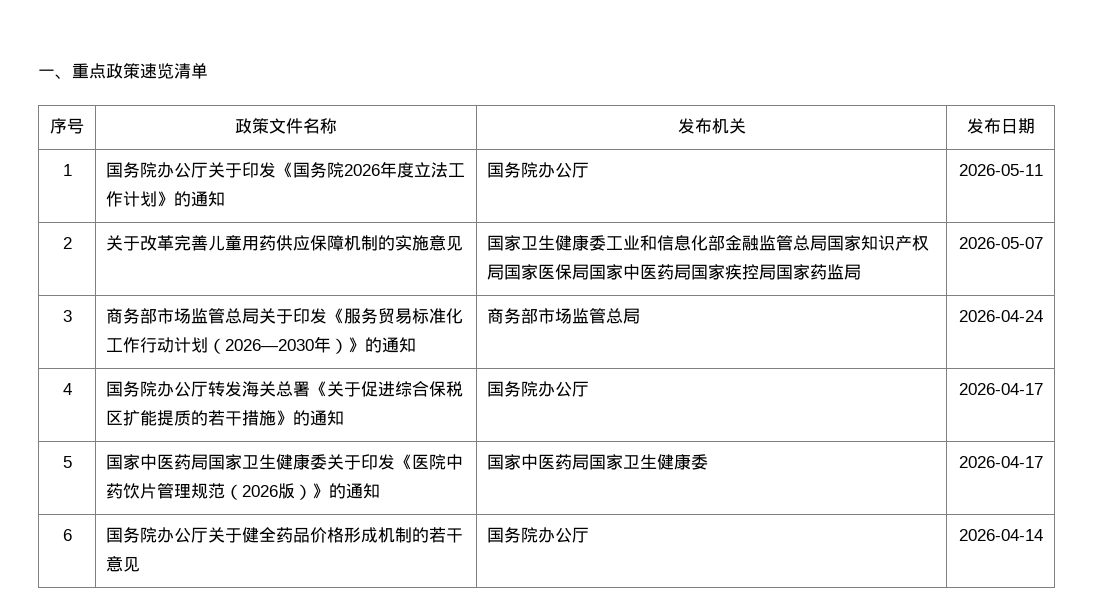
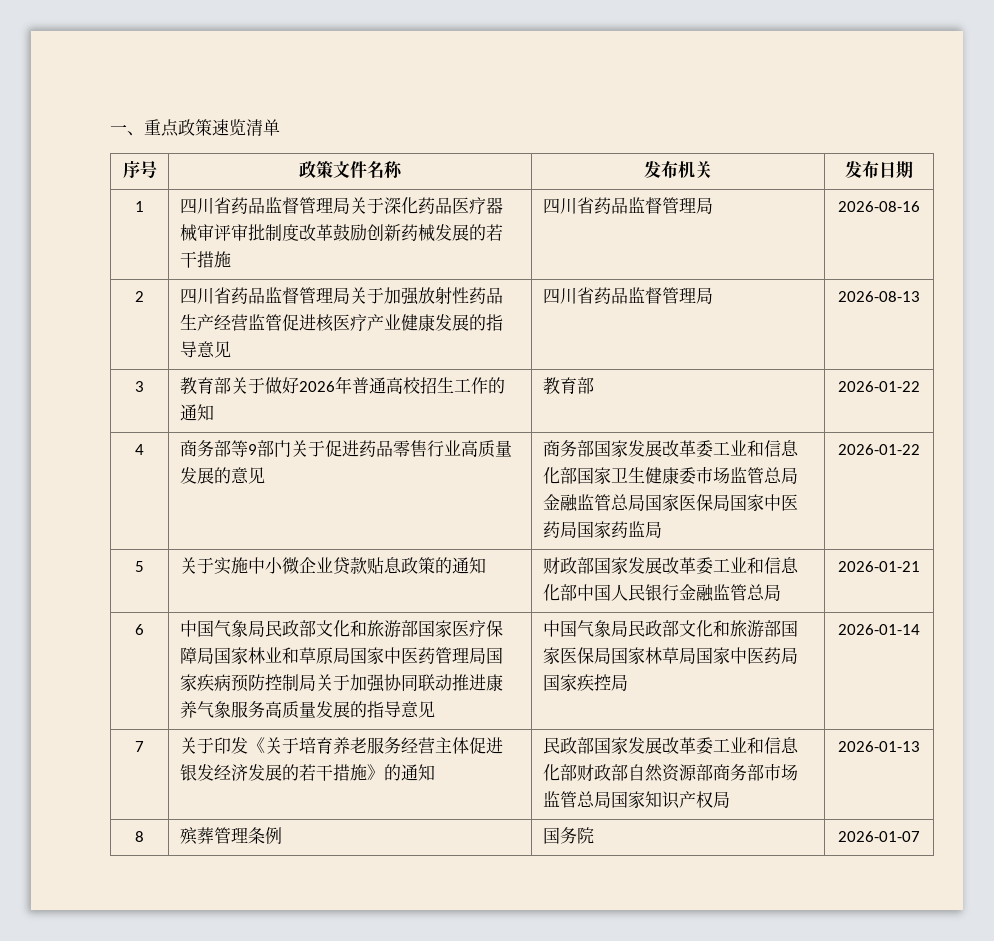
[106,161,466,178] [106,191,226,207] [487,162,590,178] [958,164,1043,176] [62,237,72,249] [106,235,464,251] [487,235,726,251] 国务院办公厅关于印发《国务院2026年度立法工作计划》的通知 | 国务院办公厅 | 2026-05-11 // 2 | 关于改革完善儿童用药供应保障机制的实施意见 | 国家卫生健康委工业和信息化部 -> [180,197,504,214] [180,224,504,242] [180,251,232,268] [543,197,714,214] [838,201,920,212] [135,291,144,302] [180,287,504,305] [180,314,504,332] [180,341,232,358] [543,287,714,304] [838,291,920,302] [135,381,144,392] [180,376,506,395] [180,404,215,421] [543,377,595,395] [838,381,920,392] [135,444,144,455] [180,440,513,458] [180,467,266,484] [543,440,800,458] [543,467,799,485] 四川省药品监督管理局关于深化药品医疗器械审评审批制度改革鼓励创新药械发展的若干措施 | 四川省药品监督管理局 | 2026-08-16 // 2 | 四川省药品监督管理局关于加强放射性药品生产经营监管促进核医疗产业健康发展的指导意见 | 四川省药品监督管理局 | 2026-08-13 // 3 | 教育部关于做好2026年普通高校招生工作的通知 | 教育部 | 2026-01-22 // 4 | 商务部等9部门关于促进药品零售行业高质量发展的意见 | 商务部国家发展改革委工业和信息化部国家卫生健康委市场监管总局
[861,235,930,251] [487,264,539,280] 知识产权局国家 -> (680, 503) none
[725,264,811,280] 疾控局国家 -> (612, 530) none
[958,237,1043,249] [62,310,72,322] [106,308,464,324] [106,336,417,354] [487,308,641,324] [958,310,1043,322] [62,383,72,395] [106,381,464,397] [106,410,192,426] 2026-05-07 // 3 | 商务部市场监管总局关于印发《服务贸易标准化工作行动计划（2026—2030年）》的通知 | 商务部市场监管总局 | 2026-04-24 // 4 | 国务院办公厅转发海关总署《关于促进综合保税区扩能提质 -> [838,444,920,455] [135,561,144,572] [180,557,487,575] [543,557,800,575] [543,584,782,602] [838,561,920,572] [135,624,144,635] [180,620,504,638] [180,647,504,665] [180,674,504,692] [180,701,436,719] [543,620,799,638] [543,647,799,665] [543,674,629,692] [838,624,920,635] [135,741,144,752] [180,737,504,754] [180,764,283,781] 2026-01-22 // 5 | 关于实施中小微企业贷款贴息政策的通知 | 财政部国家发展改革委工业和信息化部中国人民银行金融监管总局 | 2026-01-21 // 6 | 中国气象局民政部文化和旅游部国家医疗保障局国家林业和草原局国家中医药管理局国家疾病预防控制局关于加强协同联动推进康养气象服务高质量发展的指导意见 | 中国气象局民政部文化和旅游部国家医保局国家林草局国家中医药局国家疾控局 | 2026-01-14 // 7 | 关于印发《关于培育养老服务经营主体促进银发经济发展
[487,381,590,397] [958,383,1043,395] [62,456,72,468] [106,454,464,470] [106,483,381,500] [487,454,709,470] [958,456,1043,468] [62,529,72,541] [106,527,464,543] [106,556,141,572] [487,527,590,543] [958,529,1043,541] 国务院办公厅 | 2026-04-17 // 5 | 国家中医药局国家卫生健康委关于印发《医院中药饮片管理规范（2026版）》的通知 | 国家中医药局国家卫生健康委 | 2026-04-17 // 6 | 国务院办公厅关于健全药品价格形成机制的若干意见 | 国务院办公厅 | 2026-04-14 -> [543,737,800,755] [543,764,799,782] [543,791,731,809] [838,741,920,752] [135,831,144,842] [180,827,283,845] [543,827,595,844] [838,831,920,842] 民政部国家发展改革委工业和信息化部财政部自然资源部商务部市场监管总局国家知识产权局 | 2026-01-13 // 8 | 殡葬管理条例 | 国务院 | 2026-01-07

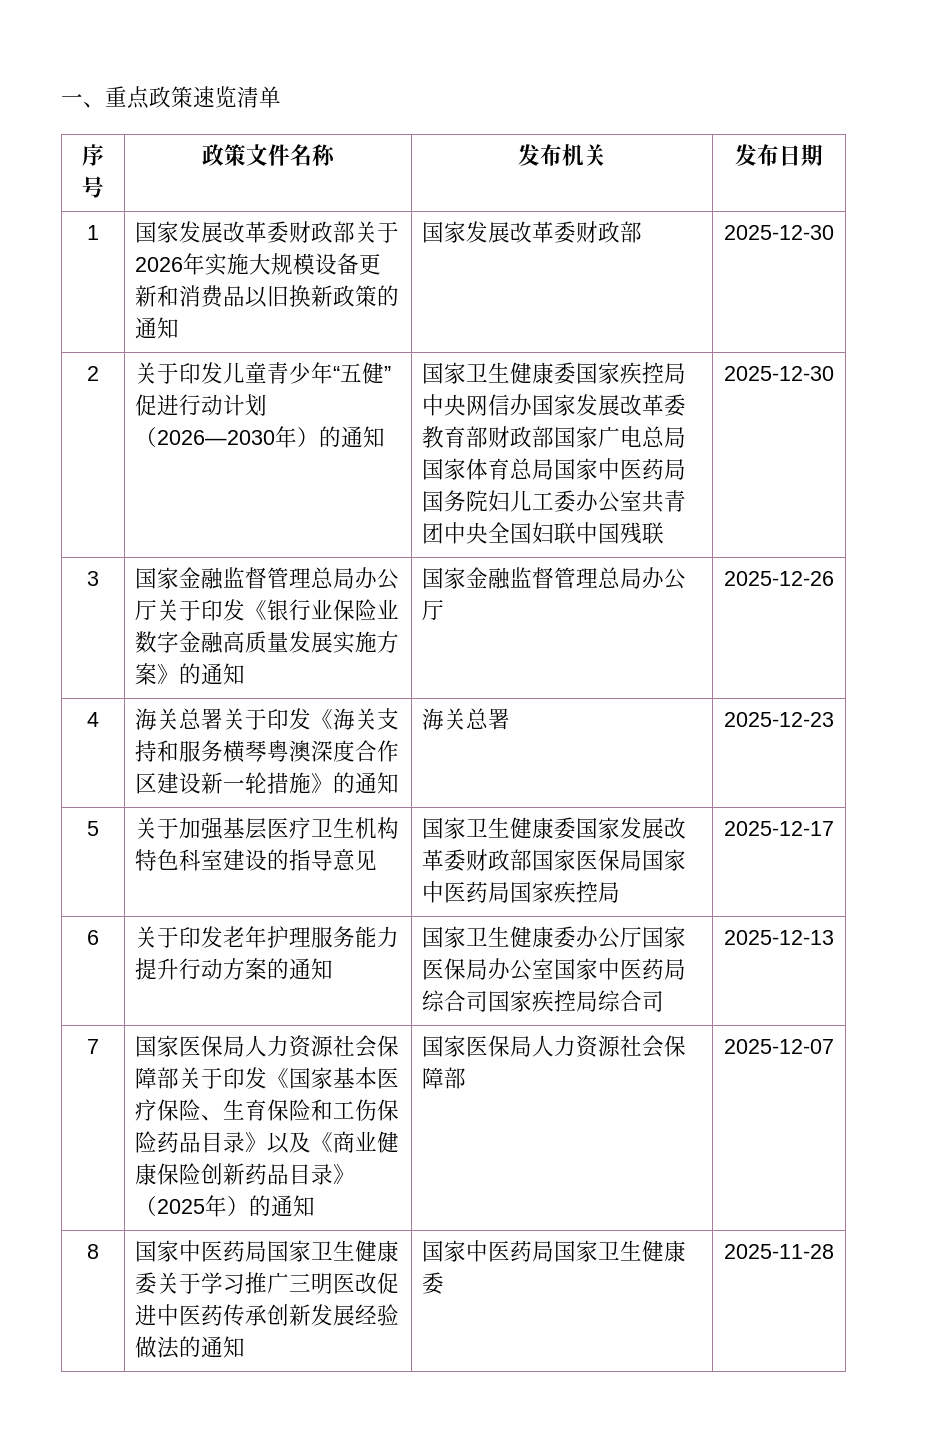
[180,197,504,214] [180,224,504,242] [180,251,232,268] [543,197,714,214] [838,201,920,212] [135,291,144,302] [180,287,504,305] [180,314,504,332] [180,341,232,358] [543,287,714,304] [838,291,920,302] [135,381,144,392] [180,376,506,395] [180,404,215,421] [543,377,595,395] [838,381,920,392] [135,444,144,455] [180,440,513,458] [180,467,266,484] [543,440,800,458] [543,467,799,485] [543,494,646,512] 四川省药品监督管理局关于深化药品医疗器械审评审批制度改革鼓励创新药械发展的若干措施 | 四川省药品监督管理局 | 2026-08-16 // 2 | 四川省药品监督管理局关于加强放射性药品生产经营监管促进核医疗产业健康发展的指导意见 | 四川省药品监督管理局 | 2026-08-13 // 3 | 教育部关于做好2026年普通高校招生工作的通知 | 教育部 | 2026-01-22 // 4 | 商务部等9部门关于促进药品零售行业高质量发展的意见 | 商务部国家发展改革委工业和信息化部国家卫生健康委市场监管总局金融监管总局 -> [135,221,400,244] [135,253,382,276] [135,285,400,308] [135,317,180,339] [422,221,643,244] [724,225,834,240] [87,366,99,381] [135,362,392,384] [135,394,268,416] [135,426,386,448] [422,362,687,385] [422,394,687,417] [422,426,687,448] [422,458,687,480] [422,490,687,513] [422,522,665,544] [724,366,834,381] [87,571,99,586] [135,567,400,590] [135,599,400,621] [135,631,400,654] [135,663,246,685] [422,567,687,590] [422,599,445,621] [724,571,834,586] [87,712,99,727] [135,708,400,730] [135,740,400,763] [135,772,400,794] [422,708,511,730] [724,712,834,727] [87,821,99,836] [135,817,400,840] [135,849,378,871] [422,817,687,840] [422,849,533,872] 国家发展改革委财政部关于2026年实施大规模设备更新和消费品以旧换新政策的通知 | 国家发展改革委财政部 | 2025-12-30 // 2 | 关于印发儿童青少年“五健”促进行动计划（2026—2030年）的通知 | 国家卫生健康委国家疾控局中央网信办国家发展改革委教育部财政部国家广电总局国家体育总局国家中医药局国务院妇儿工委办公室共青团中央全国妇联中国残联 | 2025-12-30 // 3 | 国家金融监督管理总局办公厅关于印发《银行业保险业数字金融高质量发展实施方案》的通知 | 国家金融监督管理总局办公厅 | 2025-12-26 // 4 | 海关总署关于印发《海关支持和服务横琴粤澳深度合作区建设新一轮措施》的通知 | 海关总署 | 2025-12-23 // 5 | 关于加强基层医疗卫生机构特色科室建设的指导意见 | 国家卫生健康委国家发展改革委财政部
[611,521,663,538] [838,444,920,455] [135,561,144,572] [180,557,487,575] [543,557,800,575] [543,584,782,602] [838,561,920,572] [135,624,144,635] [180,620,504,638] [180,647,504,665] [180,674,504,692] [180,701,436,719] [543,620,799,638] [543,647,799,665] [543,674,629,692] [838,624,920,635] [135,741,144,752] [180,737,504,754] [180,764,436,781] [543,737,800,755] [543,764,799,782] [543,791,731,809] [838,741,920,752] [135,831,144,842] [180,827,283,845] [543,827,595,844] [838,831,920,842] 药监局 | 2026-01-22 // 5 | 关于实施中小微企业贷款贴息政策的通知 | 财政部国家发展改革委工业和信息化部中国人民银行金融监管总局 | 2026-01-21 // 6 | 中国气象局民政部文化和旅游部国家医疗保障局国家林业和草原局国家中医药管理局国家疾病预防控制局关于加强协同联动推进康养气象服务高质量发展的指导意见 | 中国气象局民政部文化和旅游部国家医保局国家林草局国家中医药局国家疾控局 | 2026-01-14 // 7 | 关于印发《关于培育养老服务经营主体促进银发经济发展的若干措施》的通知 | 民政部国家发展改革委工业和信息化部财政部自然资源部商务部市场监管总局国家知识产权局 | 2026-01-13 // 8 | 殡葬管理条例 | 国务院 | 2026-01-07 -> [554,881,621,903] [724,821,834,836] [87,930,99,945] [135,926,400,948] [135,958,334,980] [422,926,687,949] [422,958,687,981] [422,990,665,1012] [724,930,834,945] [87,1039,99,1054] [135,1035,400,1058] [135,1067,400,1089] [135,1099,400,1121] [135,1131,400,1154] [135,1163,356,1185] [135,1195,316,1217] [422,1035,687,1058] [422,1067,467,1089] [724,1039,834,1054] [87,1244,99,1259] [135,1240,400,1262] [135,1272,400,1295] [135,1304,400,1326] [135,1336,246,1359] [422,1240,687,1262] [422,1272,445,1295] [724,1244,834,1259] 疾控局 | 2025-12-17 // 6 | 关于印发老年护理服务能力提升行动方案的通知 | 国家卫生健康委办公厅国家医保局办公室国家中医药局综合司国家疾控局综合司 | 2025-12-13 // 7 | 国家医保局人力资源社会保障部关于印发《国家基本医疗保险、生育保险和工伤保险药品目录》以及《商业健康保险创新药品目录》（2025年）的通知 | 国家医保局人力资源社会保障部 | 2025-12-07 // 8 | 国家中医药局国家卫生健康委关于学习推广三明医改促进中医药传承创新发展经验做法的通知 | 国家中医药局国家卫生健康委 | 2025-11-28

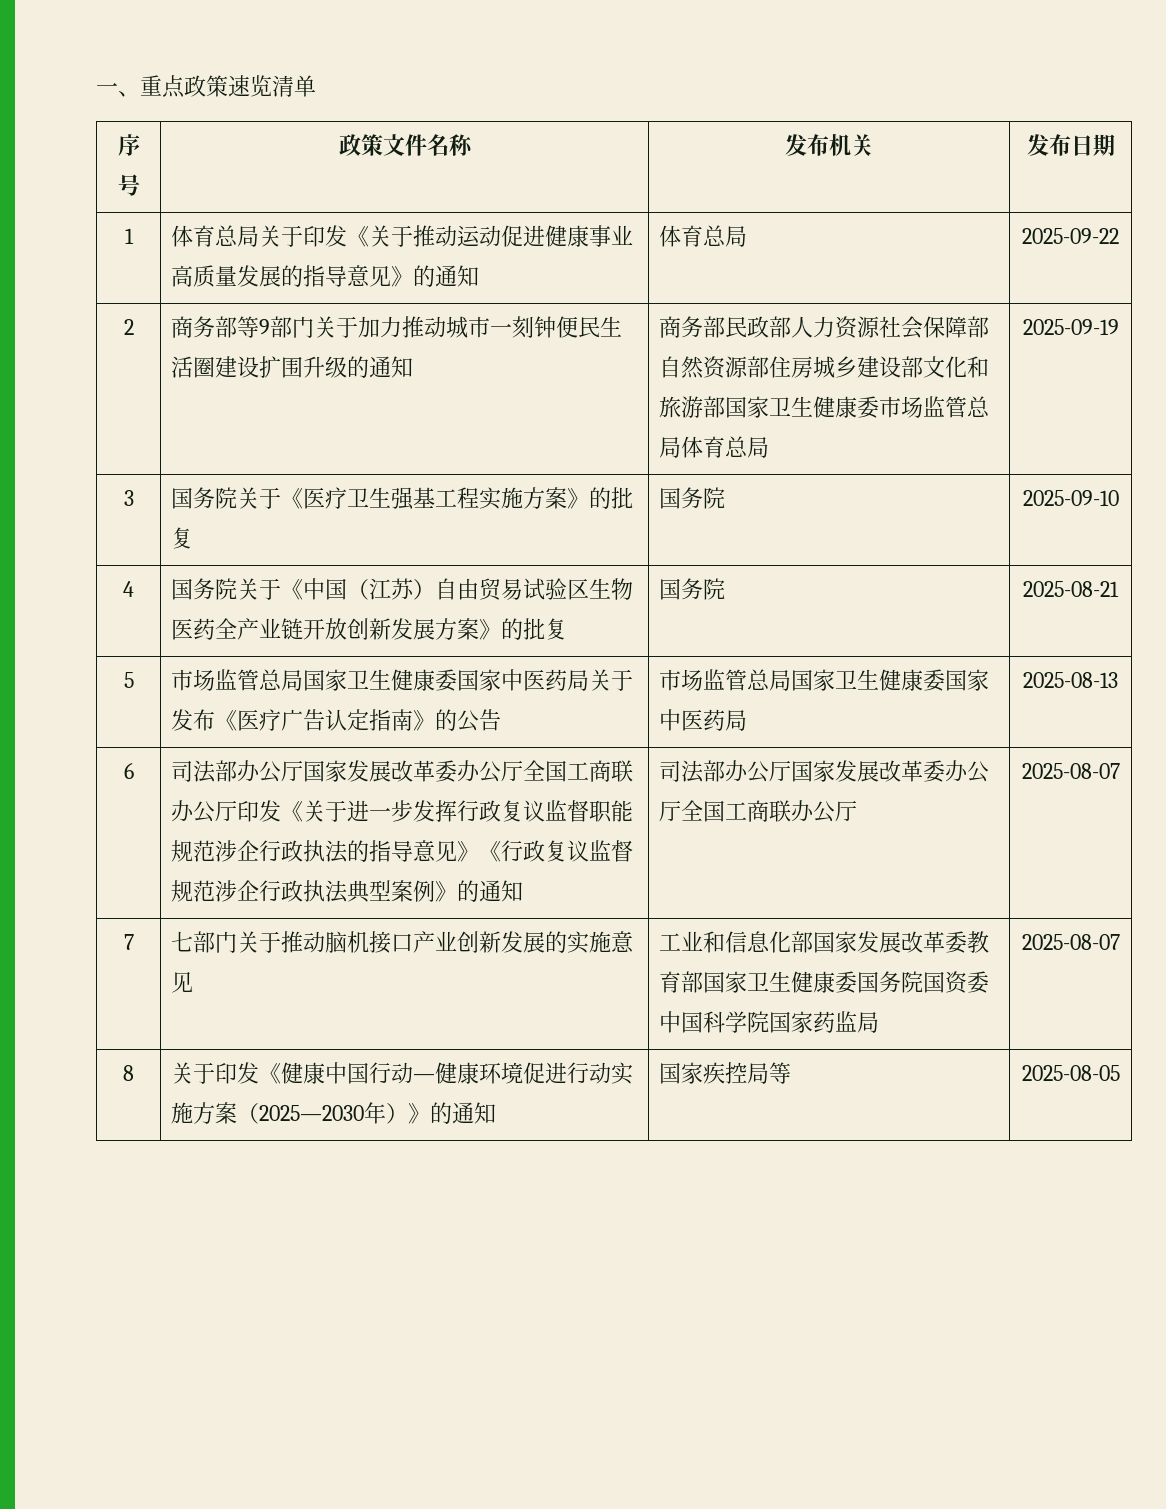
[135,221,400,244] [135,253,382,276] [135,285,400,308] [135,317,180,339] [422,221,643,244] [724,225,834,240] [87,366,99,381] [135,362,392,384] [135,394,268,416] [135,426,386,448] [422,362,687,385] [422,394,534,416] 国家发展改革委财政部关于2026年实施大规模设备更新和消费品以旧换新政策的通知 | 国家发展改革委财政部 | 2025-12-30 // 2 | 关于印发儿童青少年“五健”促进行动计划（2026—2030年）的通知 | 国家卫生健康委国家疾控局中央网信办 -> [170,225,633,247] [170,265,479,287] [658,225,747,247] [1022,228,1119,244] [123,319,134,335] [170,316,622,338] [170,356,413,378] [658,316,989,339] [658,356,989,379] [658,396,990,419] [658,436,769,458] [1022,319,1119,335] [123,490,134,506] [170,487,633,510] [170,527,193,549] [658,487,725,509] [1022,490,1119,506] [123,581,134,597] [170,578,633,601] [170,618,567,640] [658,578,725,600] [1023,581,1119,597] [123,672,134,688] [170,669,633,692] [170,709,501,732] [658,669,989,692] [658,709,747,731] [1023,672,1118,688] [123,763,134,779] [170,760,633,783] [170,800,633,823] [170,840,633,863] [170,880,523,903] [658,760,989,783] [658,800,857,823] [1021,763,1120,779] [123,934,134,950] [170,931,634,954] [170,971,193,993] [658,931,813,953] 体育总局关于印发《关于推动运动促进健康事业高质量发展的指导意见》的通知 | 体育总局 | 2025-09-22 // 2 | 商务部等9部门关于加力推动城市一刻钟便民生活圈建设扩围升级的通知 | 商务部民政部人力资源社会保障部自然资源部住房城乡建设部文化和旅游部国家卫生健康委市场监管总局体育总局 | 2025-09-19 // 3 | 国务院关于《医疗卫生强基工程实施方案》的批复 | 国务院 | 2025-09-10 // 4 | 国务院关于《中国（江苏）自由贸易试验区生物医药全产业链开放创新发展方案》的批复 | 国务院 | 2025-08-21 // 5 | 市场监管总局国家卫生健康委国家中医药局关于发布《医疗广告认定指南》的公告 | 市场监管总局国家卫生健康委国家中医药局 | 2025-08-13 // 6 | 司法部办公厅国家发展改革委办公厅全国工商联办公厅印发《关于进一步发挥行政复议监督职能规范涉企行政执法的指导意见》《行政复议监督规范涉企行政执法典型案例》的通知 | 司法部办公厅国家发展改革委办公厅全国工商联办公厅 | 2025-08-07 // 7 | 七部门关于推动脑机接口产业创新发展的实施意见 | 工业和信息化部
[488,426,687,448] [422,458,687,480] [422,490,687,513] [422,522,665,544] [724,366,834,381] [87,571,99,586] [135,567,400,590] [135,599,400,621] [135,631,400,654] [135,663,246,685] [422,567,687,590] [422,599,445,621] [724,571,834,586] [87,712,99,727] [135,708,400,730] [135,740,400,763] [135,772,400,794] [422,708,511,730] [724,712,834,727] [87,821,99,836] [135,817,400,840] [135,849,378,871] [422,817,687,840] [422,849,687,872] [422,881,621,903] [724,821,834,836] [87,930,99,945] [135,926,400,948] [135,958,334,980] [422,926,687,949] [422,958,687,981] [422,990,665,1012] [724,930,834,945] [87,1039,99,1054] [135,1035,400,1058] [135,1067,400,1089] [135,1099,400,1121] [135,1131,400,1154] [135,1163,356,1185] [135,1195,316,1217] [422,1035,687,1058] [422,1067,467,1089] [724,1039,834,1054] [87,1244,99,1259] [135,1240,400,1262] [135,1272,400,1295] [135,1304,400,1326] [135,1336,246,1359] [422,1240,687,1262] [422,1272,445,1295] [724,1244,834,1259] 财政部国家广电总局国家体育总局国家中医药局国务院妇儿工委办公室共青团中央全国妇联中国残联 | 2025-12-30 // 3 | 国家金融监督管理总局办公厅关于印发《银行业保险业数字金融高质量发展实施方案》的通知 | 国家金融监督管理总局办公厅 | 2025-12-26 // 4 | 海关总署关于印发《海关支持和服务横琴粤澳深度合作区建设新一轮措施》的通知 | 海关总署 | 2025-12-23 // 5 | 关于加强基层医疗卫生机构特色科室建设的指导意见 | 国家卫生健康委国家发展改革委财政部国家医保局国家中医药局国家疾控局 | 2025-12-17 // 6 | 关于印发老年护理服务能力提升行动方案的通知 | 国家卫生健康委办公厅国家医保局办公室国家中医药局综合司国家疾控局综合司 | 2025-12-13 // 7 | 国家医保局人力资源社会保障部关于印发《国家基本医疗保险、生育保险和工伤保险药品目录》以及《商业健康保险创新药品目录》（2025年）的通知 | 国家医保局人力资源社会保障部 | 2025-12-07 // 8 | 国家中医药局国家卫生健康委关于学习推广三明医改促进中医药传承创新发展经验做法的通知 | 国家中医药局国家卫生健康委 | 2025-11-28 -> [702,971,989,994] [658,1011,879,1033] [1021,934,1120,950] [123,1065,134,1081] [170,1062,633,1085] [170,1102,496,1124] [658,1062,791,1084] [1021,1065,1120,1081] 国家卫生健康委国务院国资委中国科学院国家药监局 | 2025-08-07 // 8 | 关于印发《健康中国行动—健康环境促进行动实施方案（2025—2030年）》的通知 | 国家疾控局等 | 2025-08-05

